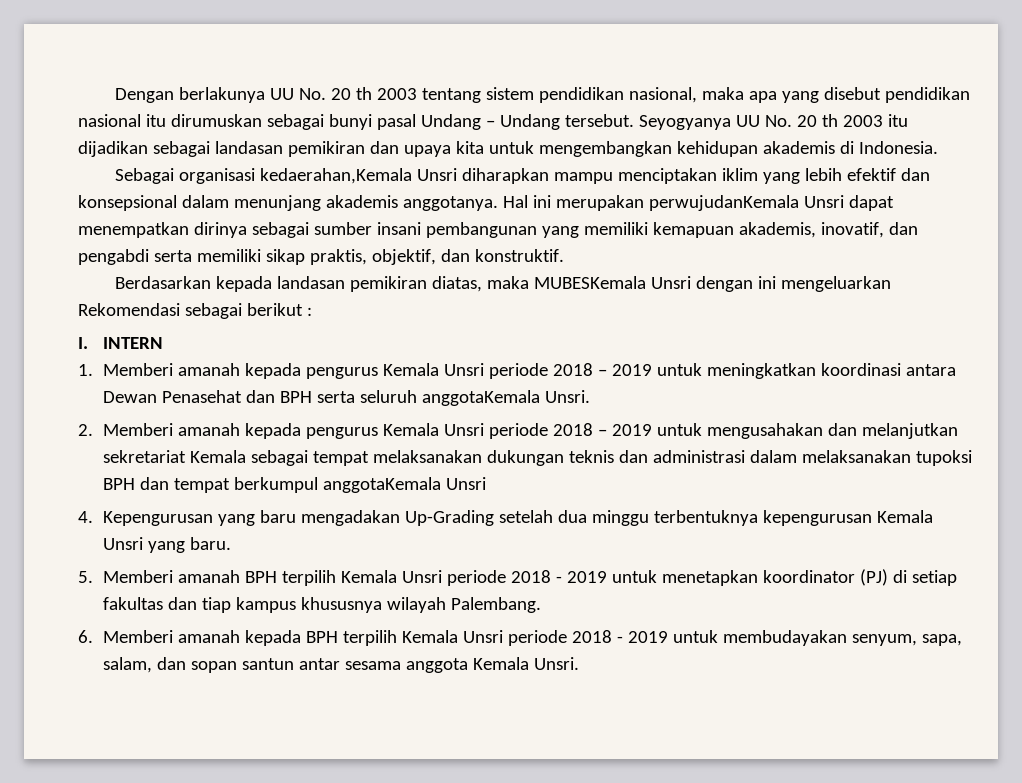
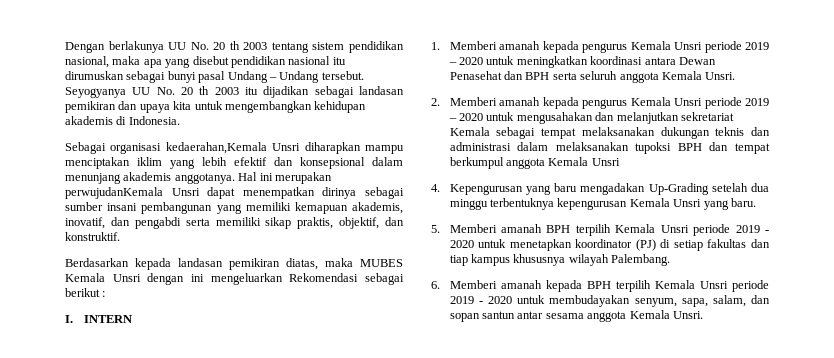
[534,276,647,289] MUBESKemala -> [360,259,403,267] [65,273,105,282] MUBES Kemala
[553,363,653,376] 2018 – 2019 -> [745,42,769,50] [448,57,484,65] 2019 – 2020
[422,390,541,406] anggotaKemala -> [619,71,702,83] anggota Kemala
[553,423,653,436] 2018 – 2019 -> [745,98,769,106] [448,113,484,121] 2019 – 2020
[323,477,442,493] anggotaKemala -> [506,157,589,169] anggota Kemala
[511,570,608,583] 2018 - 2019 -> [735,225,769,233] [449,240,474,248] 2019 - 2020
[572,630,669,643] 2018 - 2019 -> [449,296,512,304] 2019 - 2020

